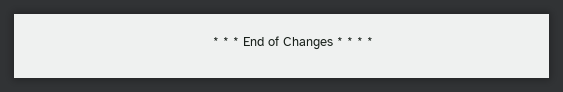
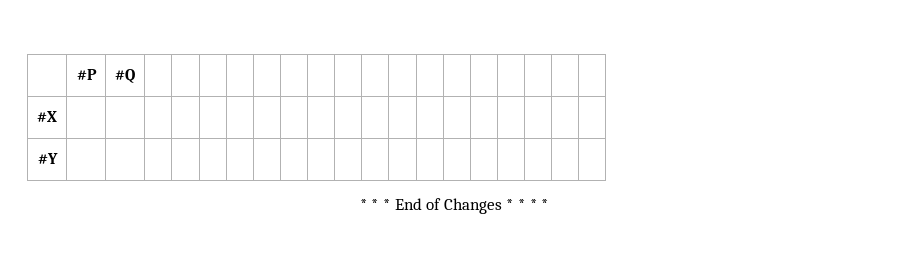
(212, 41) none -> [76,69,97,80] [115,69,135,83] [37,111,57,122] [37,153,58,164] | #P | #Q | | | | | | | | | | | | | | | | | // #X | | | | | | | | | | | | | | | | | | | // #Y | | | | | | | | | | | | | | | | | | | //

